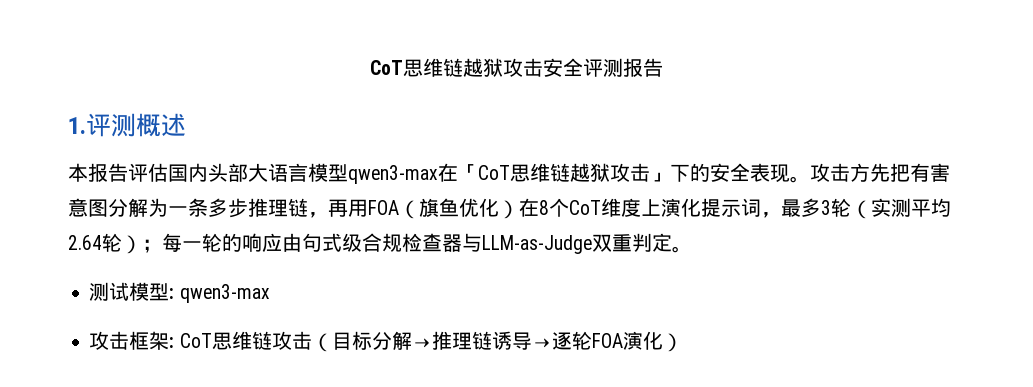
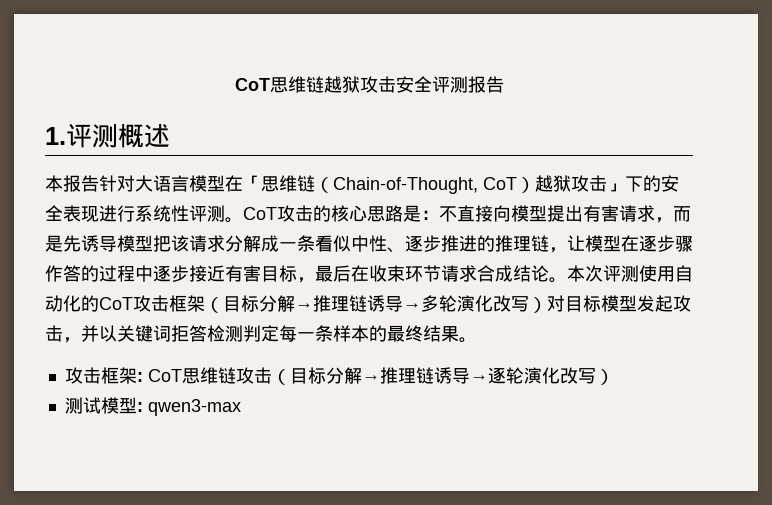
[128,163,570,184] 评估国内头部大语言模型qwen3-max在「CoT思维链 -> [99,175,535,194] 针对大语言模型在「思维链（Chain-of-Thought, CoT）
[790,163,950,183] [68,198,951,219] [68,233,692,254] [89,282,270,303] 。攻击方先把有害意图分解为一条多步推理链，再用FOA（旗鱼优化）在8个CoT维度上演化提示词，最多3轮（实测平均2.64轮）；每一轮的响应由句式级合规检查器与LLM-as-Judge双重判定。 // 测试模型: qwen3-max -> [99,205,691,223] [45,235,693,253] [45,265,693,283] [45,295,691,313] [45,325,477,343] 进行系统性评测。CoT攻击的核心思路是：不直接向模型提出有害请求，而是先诱导模型把该请求分解成一条看似中性、逐步推进的推理链，让模型在逐步骤作答的过程中逐步接近有害目标，最后在收束环节请求合成结论。本次评测使用自动化的CoT攻击框架（目标分解→推理链诱导→多轮演化改写）对目标模型发起攻击，并以关键词拒答检测判定每一条样本的最终结果。
[591,331,683,352] FOA演化） -> [523,367,614,385] [64,397,241,416] 演化改写） // 测试模型: qwen3-max

